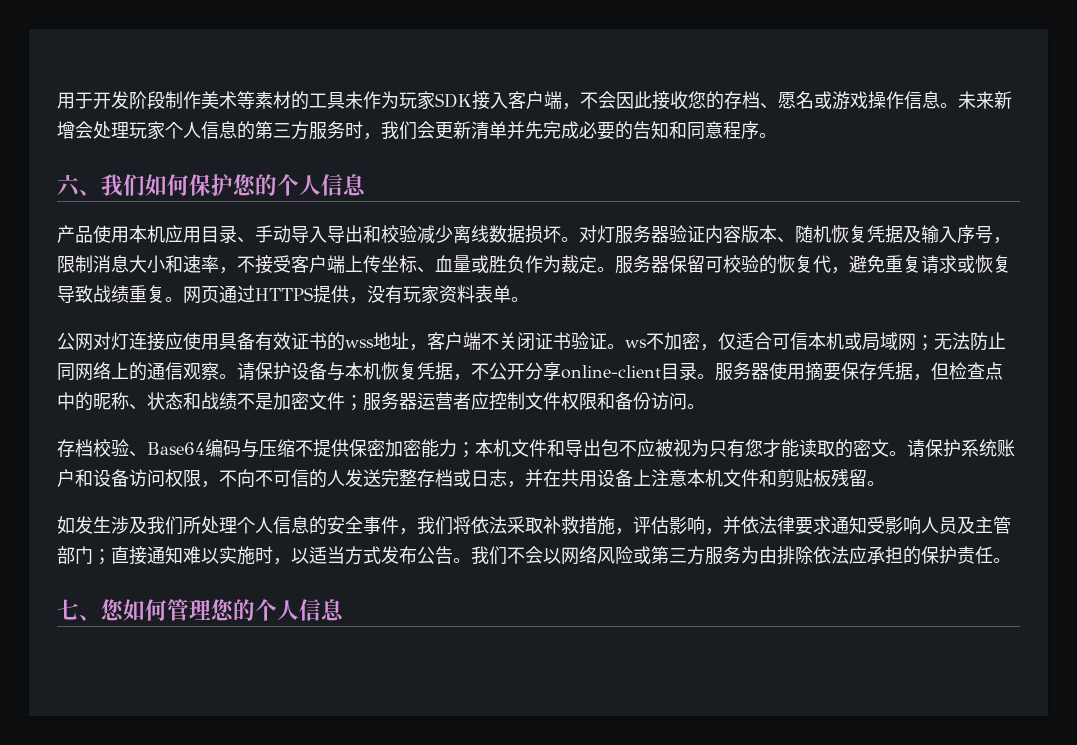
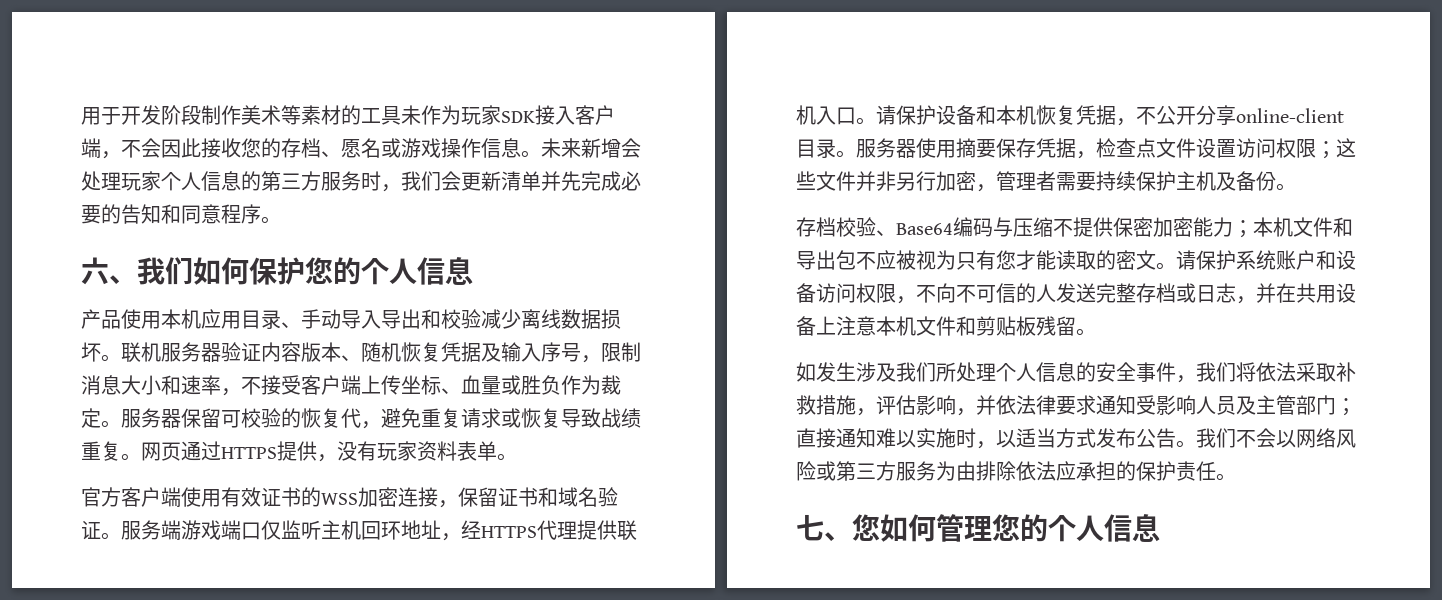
[579,225,615,243] 对灯 -> [121,342,161,363] 联机
[57,332,1006,351] [57,362,219,381] 公网对灯连接应使用具备有效证书的wss地址，客户端不关闭证书验证。ws不加密，仅适合可信本机或局域网；无法防止同网络上的通信观察 -> [81,487,618,508] [81,520,637,541] [796,105,856,125] 官方客户端使用有效证书的WSS加密连接，保留证书和域名验证。服务端游戏端口仅监听主机回环地址，经HTTPS代理提供联机入口
[327,362,345,381] 与 -> [976,105,996,125] 和
[931,362,1003,380] [57,392,687,411] 但检查点中的昵称、状态和战绩不是加密文件；服务器运营者应控制文件权限和备份访问 -> [1096,138,1356,159] [796,171,1276,192] 检查点文件设置访问权限；这些文件并非另行加密，管理者需要持续保护主机及备份

